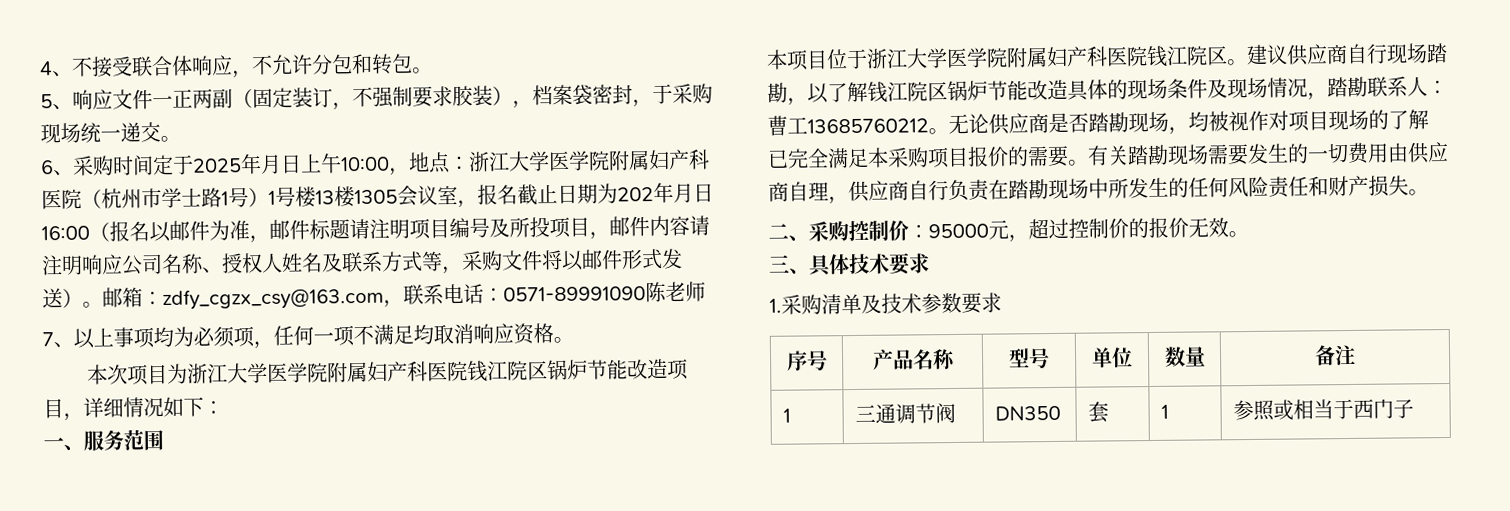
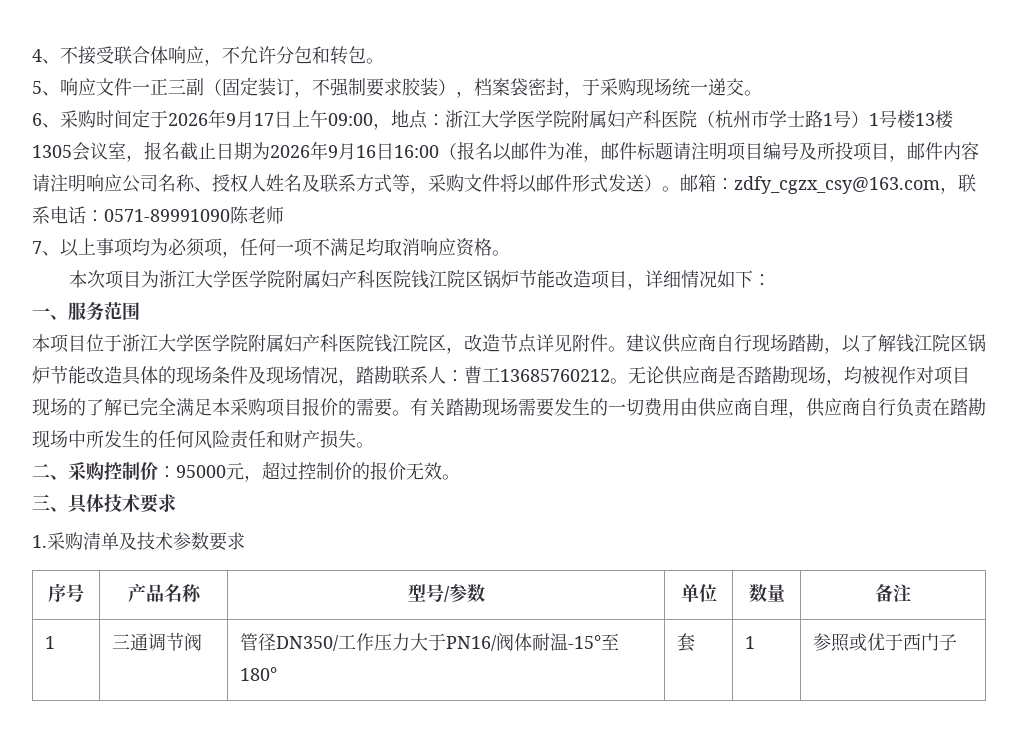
[192,88,213,109] 两 -> [168,79,186,94] 三
[192,153,390,175] 2025年月日上午10:00 -> [168,109,373,128] 2026年9月17日上午09:00
[617,182,694,204] 202年月 -> [270,141,376,160] 2026年9月16
(1228, 56) none -> [446,334,608,354] ，改造节点详见附件
(1050, 358) none -> [443,584,485,602] /参数
[995,405,1062,421] DN350 -> [240,633,620,651] [240,667,278,681] 管径DN350/工作压力大于PN16/阀体耐温-15°至180°
[1293,399,1335,420] 相当 -> [867,633,886,651] 优

